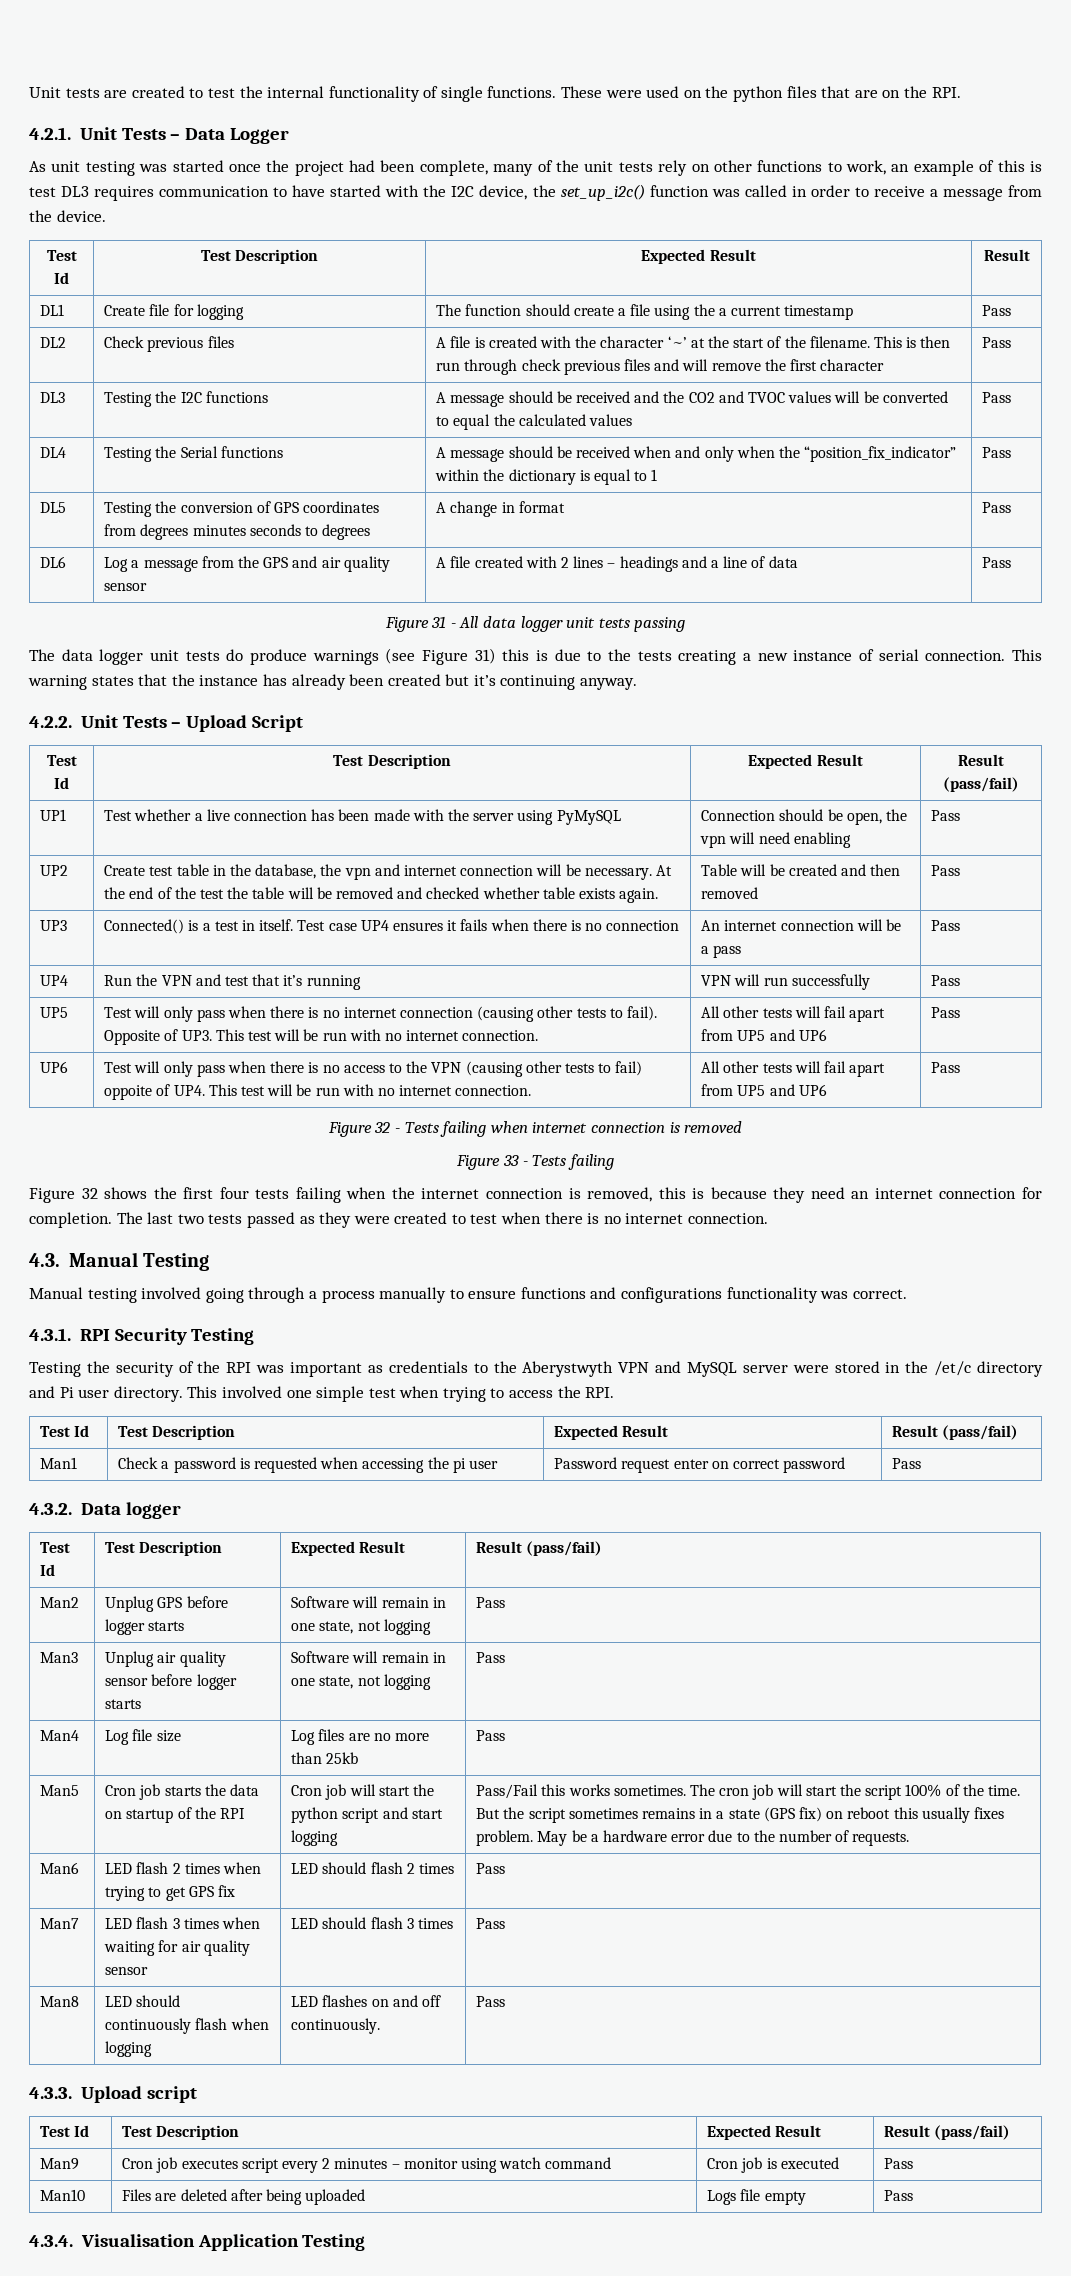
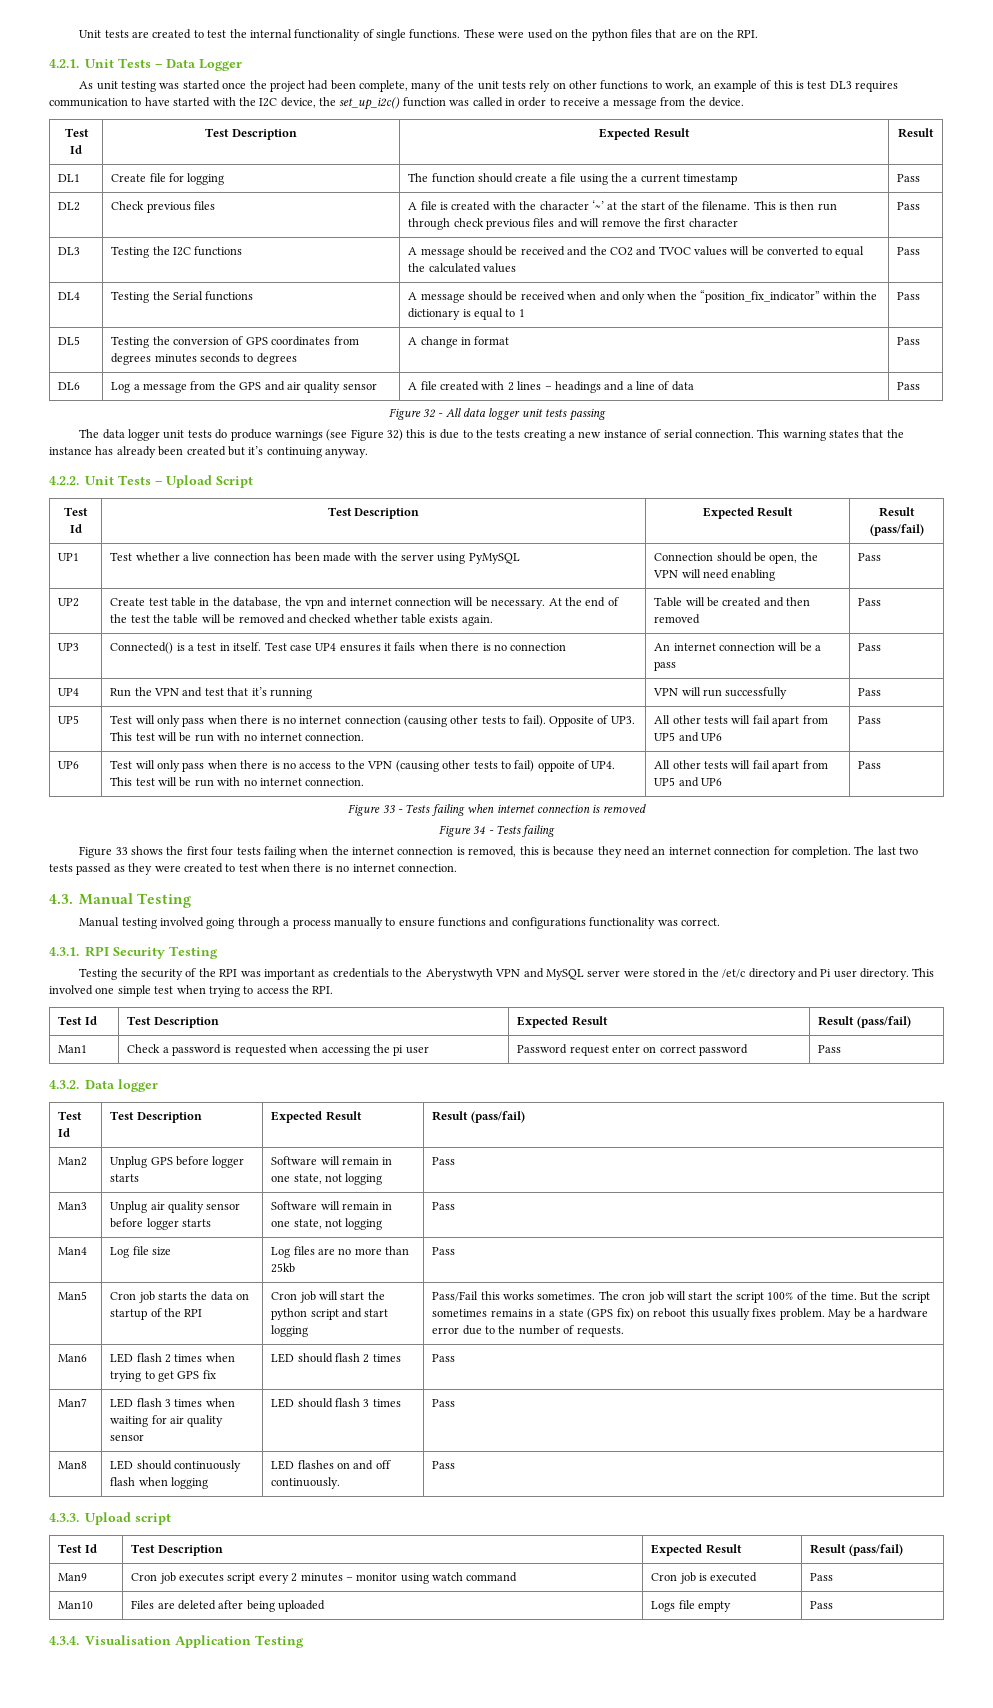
[431,616,447,628] 31 -> [422,409,436,418] 32
[474,648,496,664] 31) -> [387,429,404,441] 32)
[700,835,727,848] vpn -> [653,570,679,578] VPN
[374,1122,391,1133] 32 -> [382,805,395,813] 33
[502,1155,519,1166] 33 -> [473,826,486,834] 34
[81,1188,98,1199] 32 -> [115,847,128,855] 33

